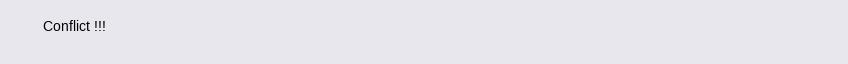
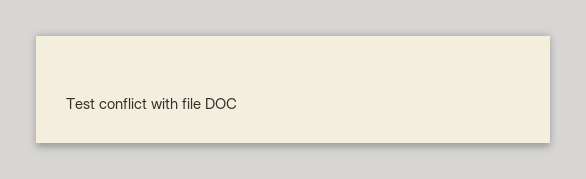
[43,20,106,31] Conflict !!! -> [66,98,238,109] Test conflict with file DOC

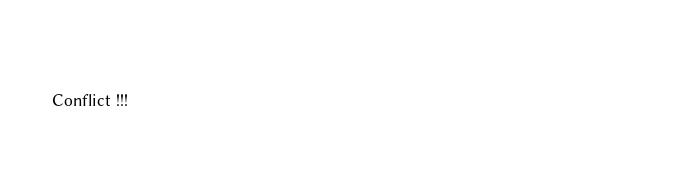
[66,98,238,109] Test conflict with file DOC -> [52,94,128,106] Conflict !!!

